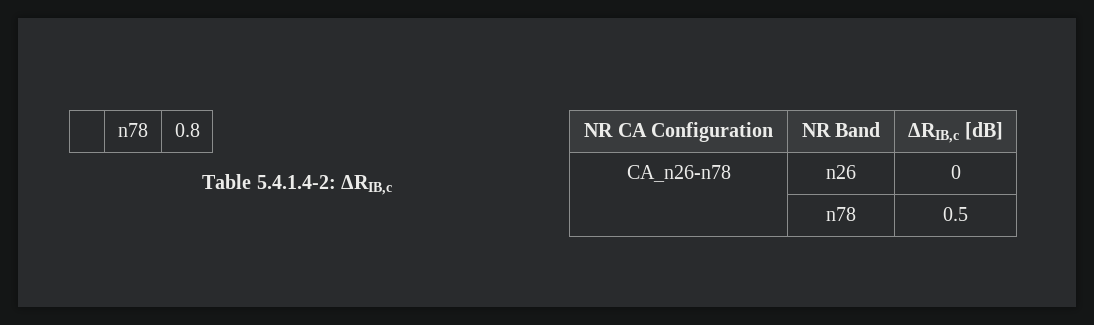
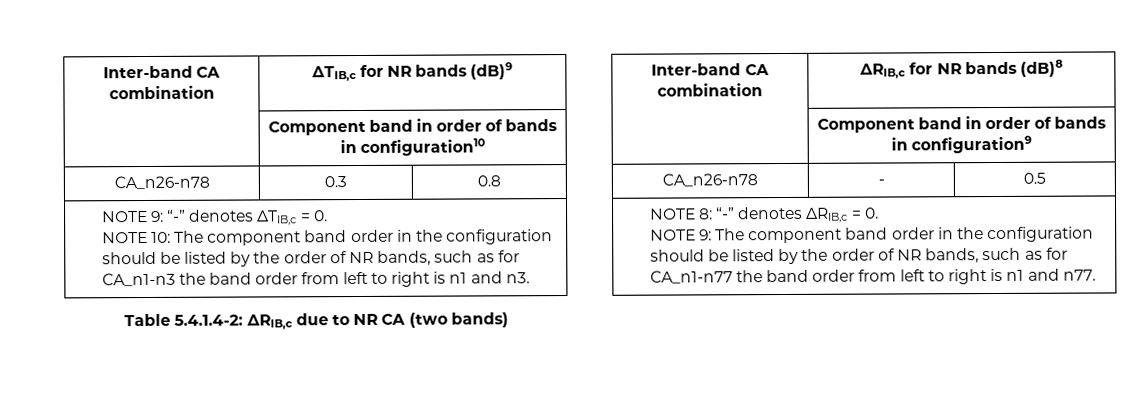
[118,123,148,137] [174,123,200,137] [202,174,392,195] [584,122,773,142] [801,122,881,137] [908,122,1003,143] [626,165,731,182] [826,165,856,179] [950,165,961,179] [826,207,856,221] [943,207,968,221] | n78 | 0.8 // Table 5.4.1.4-2: ΔRIB,c // NR CA Configuration | NR Band | ΔRIB,c [dB] // CA_n26-n78 | n26 | 0 // | n78 | 0.5 -> [102,65,222,79] [108,85,215,100] [310,62,514,82] [267,118,558,136] [339,138,487,156] [113,175,210,190] [324,176,347,188] [477,175,501,187] [101,209,328,226] [101,229,554,246] [101,250,520,267] [101,271,530,287] [124,312,509,330] [651,63,770,76] [657,83,763,97] [859,59,1063,79] [816,116,1107,133] [890,135,1033,154] [662,173,758,187] [877,179,885,185] [1023,172,1046,184] [649,206,879,223] [649,226,1095,244] [649,247,1068,265] [649,268,1096,285] Inter-band CA combination | ΔTIB,c for NR bands (dB)9 // | Component band in order of bands in configuration10 // CA_n26-n78 | 0.3 | 0.8 // NOTE 9: “-” denotes ΔTIB,c = 0. // NOTE 10: The component band order in the configuration should be listed by the order of NR bands, such as for CA_n1-n3 the band order from left to right is n1 and n3. // Table 5.4.1.4-2: ΔRIB,c due to NR CA (two bands) // Inter-band CA combination | ΔRIB,c for NR bands (dB)8 // | Component band in order of bands in configuration9 // CA_n26-n78 | - | 0.5 // NOTE 8: “-” denotes ΔRIB,c = 0. // NOTE 9: The component band order in the configuration should be listed by the order of NR bands, such as for CA_n1-n77 the band order from left to right is n1 and n77.

